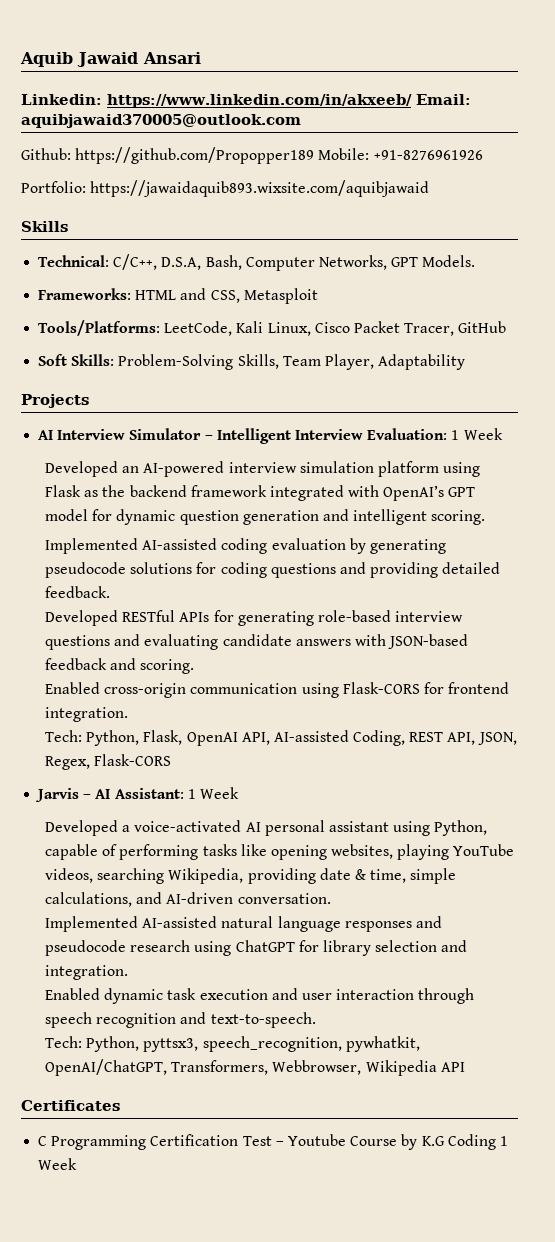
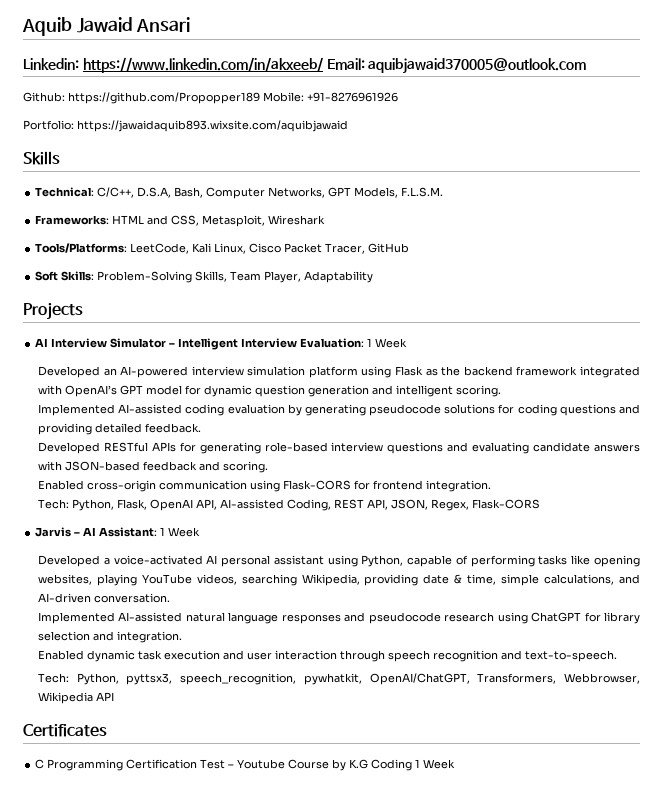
[422,255,476,267] Models. -> [354,187,444,198] Models, F.L.S.M.
[243,288,318,304] Metasploit -> [202,215,326,227] Metasploit, Wireshark

